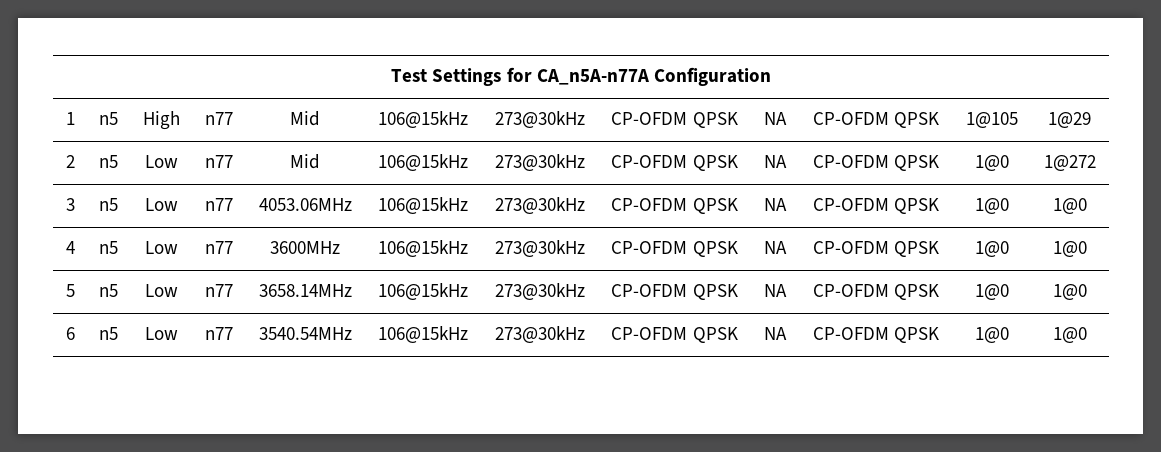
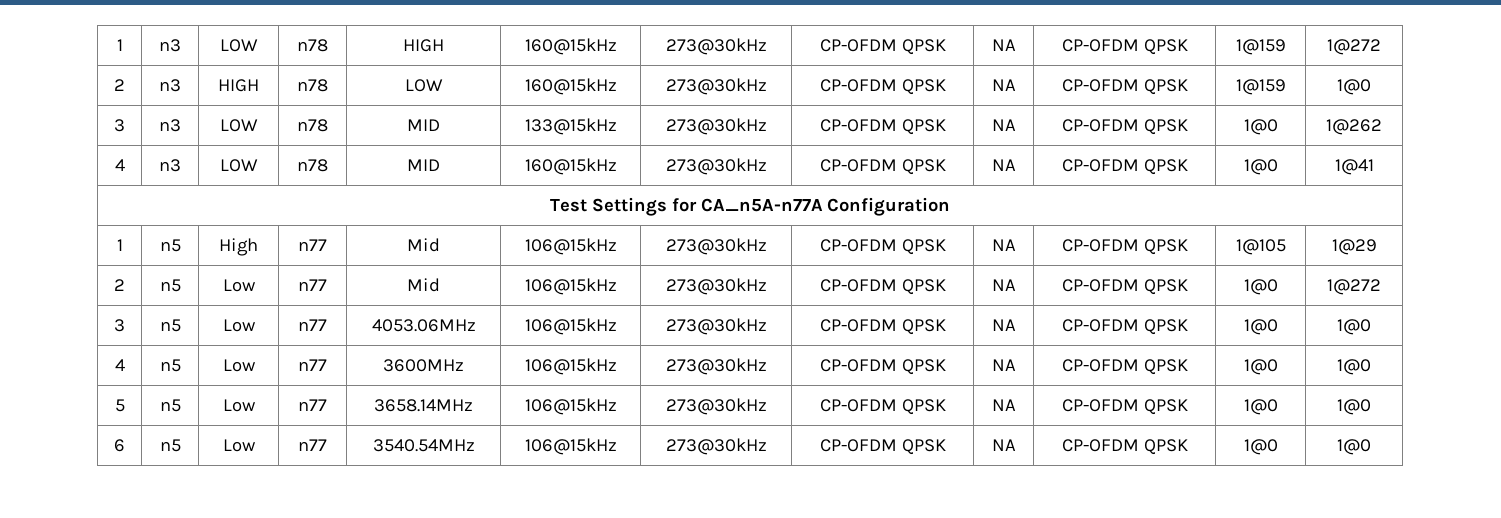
(391, 75) none -> [116,39,123,51] [159,39,181,52] [219,39,258,52] [297,39,328,52] [403,39,445,52] [524,38,617,55] [665,38,767,55] [819,39,946,55] [991,39,1016,51] [1061,39,1188,55] [1235,39,1286,55] [1327,39,1381,55] [114,79,125,91] [159,79,181,92] [218,79,259,92] [297,79,328,92] [404,79,443,92] [524,78,617,95] [665,78,767,95] [819,79,946,95] [991,79,1016,91] [1061,79,1188,95] [1235,79,1286,95] [1337,79,1371,95] [114,119,125,132] [159,119,181,132] [219,119,258,132] [297,119,328,132] [407,119,441,131] [524,118,617,135] [665,118,767,135] [819,119,946,135] [991,119,1016,131] [1061,119,1188,135] [1243,119,1278,135] [1326,119,1382,135] [114,159,125,171] [159,159,181,172] [219,159,258,172] [297,159,328,172] [407,159,441,171] [524,158,617,175] [665,158,767,175] [819,159,946,175] [991,159,1016,171] [1061,159,1188,175] [1243,159,1278,175] [1334,159,1374,175] 1 | n3 | LOW | n78 | HIGH | 160@15kHz | 273@30kHz | CP-OFDM QPSK | NA | CP-OFDM QPSK | 1@159 | 1@272 // 2 | n3 | HIGH | n78 | LOW | 160@15kHz | 273@30kHz | CP-OFDM QPSK | NA | CP-OFDM QPSK | 1@159 | 1@0 // 3 | n3 | LOW | n78 | MID | 133@15kHz | 273@30kHz | CP-OFDM QPSK | NA | CP-OFDM QPSK | 1@0 | 1@262 // 4 | n3 | LOW | n78 | MID | 160@15kHz | 273@30kHz | CP-OFDM QPSK | NA | CP-OFDM QPSK | 1@0 | 1@41 //

